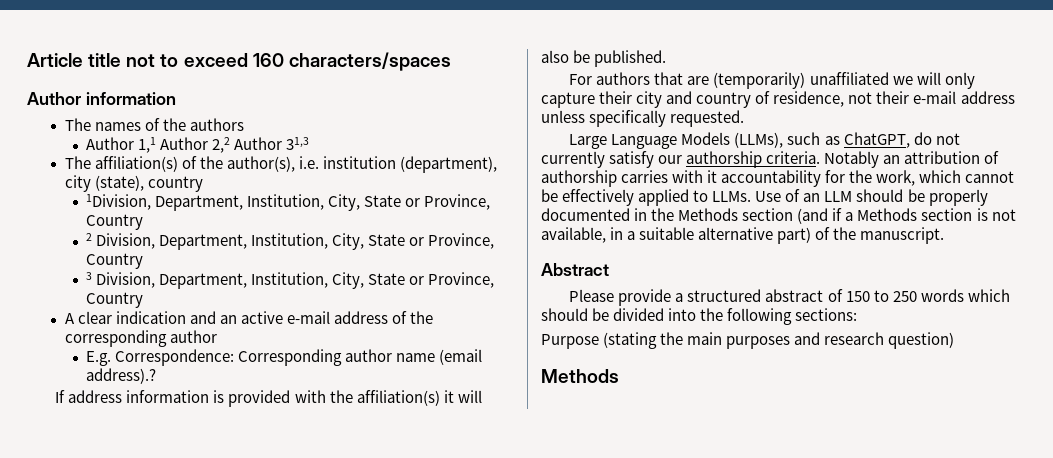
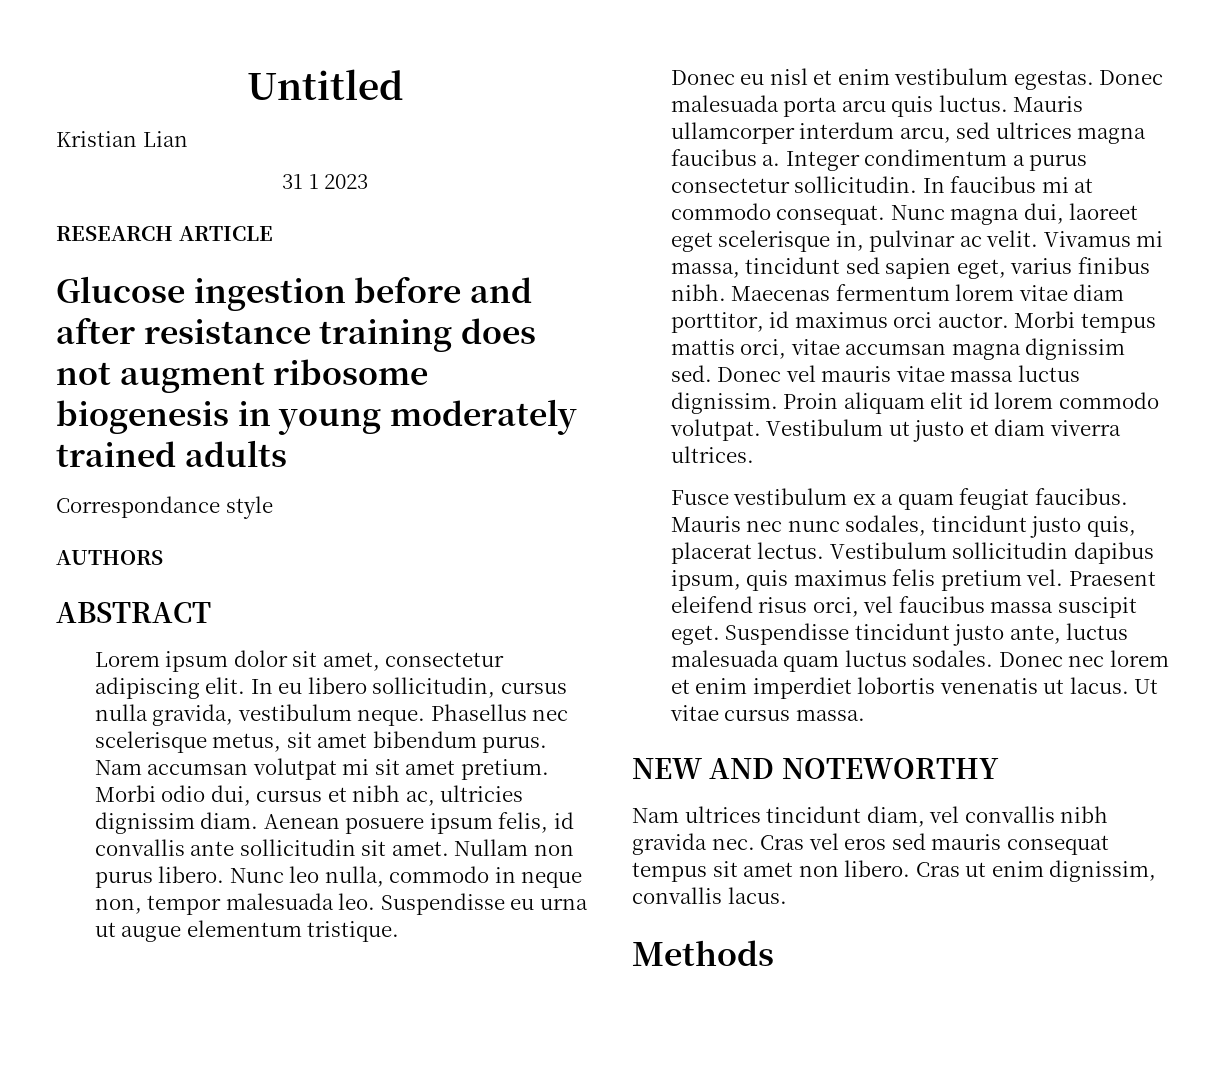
[27,52,451,71] [27,92,176,105] [64,118,244,131] [86,137,310,153] [64,156,498,173] [64,175,203,192] [86,194,491,211] [86,214,144,230] [86,233,495,250] [86,253,144,269] [86,272,495,289] [86,292,144,308] [64,311,434,324] [64,330,217,347] [86,349,483,366] [86,368,157,384] [55,390,482,407] [541,50,667,67] [569,72,975,89] [541,91,1015,108] [541,110,745,127] [569,132,960,149] [541,151,1000,168] [541,170,1015,187] [541,189,988,206] [541,208,1016,224] [541,227,945,244] [541,263,609,276] [569,289,1010,306] [541,308,858,325] [541,332,955,349] Article title not to exceed 160 characters/spaces // Author information // The names of the authors // Author 1,1 Author 2,2 Author 31,3 // The affiliation(s) of the author(s), i.e. institution (department), city (state), country // 1Division, Department, Institution, City, State or Province, Country // 2 Division, Department, Institution, City, State or Province, Country // 3 Division, Department, Institution, City, State or Province, Country // A clear indication and an active e-mail address of the corresponding author // E.g. Correspondence: Corresponding author name (email address).? // If address information is provided with the affiliation(s) it will also be published. // For authors that are (temporarily) unaffiliated we will only capture their city and country of residence, not their e-mail address unless specifically requested. // Large Language Models (LLMs), such as ChatGPT, do not currently satisfy our authorship criteria. Notably an attribution of authorship carries with it accountability for the work, which cannot be effectively applied to LLMs. Use of an LLM should be properly documented in the Methods section (and if a Methods section is not available, in a suitable alternative part) of the manuscript. // Abstract // Please provide a structured abstract of 150 to 250 words which should be divided into the following sections: // Purpose (stating the main purposes and research question) -> [247,69,403,100] [56,131,188,147] [281,174,369,189] [56,226,273,241] [56,276,532,311] [56,317,536,352] [56,359,429,393] [56,399,577,435] [56,440,287,467] [56,496,273,519] [56,550,163,565] [56,602,211,623] [94,650,505,672] [94,677,567,699] [94,704,569,726] [94,731,548,753] [94,758,549,780] [94,785,524,806] [94,812,574,834] [94,839,574,856] [94,866,583,888] [94,893,588,915] [94,920,400,942] [670,68,1164,90] [670,95,1084,117] [670,122,1147,144] [670,149,1088,171] [670,176,1094,193] [670,203,1139,225] [670,230,1164,252] [670,257,1150,279] [670,284,1125,301] [670,311,1156,333] [670,338,1126,360] [670,365,1080,382] [670,392,1159,414] [669,419,1121,442] [670,446,754,463] [670,488,1128,510] [670,515,1136,538] [670,542,1154,564] [670,569,1156,591] [670,596,1137,618] [670,623,1129,646] [670,650,1169,672] [670,677,1159,699] [669,705,865,721] [632,758,999,779] [632,806,1109,827] [632,833,1109,855] [632,860,1157,882] [632,887,787,904] Untitled // Kristian Lian // 31 1 2023 // RESEARCH ARTICLE // Glucose ingestion before and after resistance training does not augment ribosome biogenesis in young moderately trained adults // Correspondance style // AUTHORS // ABSTRACT // Lorem ipsum dolor sit amet, consectetur adipiscing elit. In eu libero sollicitudin, cursus nulla gravida, vestibulum neque. Phasellus nec scelerisque metus, sit amet bibendum purus. Nam accumsan volutpat mi sit amet pretium. Morbi odio dui, cursus et nibh ac, ultricies dignissim diam. Aenean posuere ipsum felis, id convallis ante sollicitudin sit amet. Nullam non purus libero. Nunc leo nulla, commodo in neque non, tempor malesuada leo. Suspendisse eu urna ut augue elementum tristique. // Donec eu nisl et enim vestibulum egestas. Donec malesuada porta arcu quis luctus. Mauris ullamcorper interdum arcu, sed ultrices magna faucibus a. Integer condimentum a purus consectetur sollicitudin. In faucibus mi at commodo consequat. Nunc magna dui, laoreet eget scelerisque in, pulvinar ac velit. Vivamus mi massa, tincidunt sed sapien eget, varius finibus nibh. Maecenas fermentum lorem vitae diam porttitor, id maximus orci auctor. Morbi tempus mattis orci, vitae accumsan magna dignissim sed. Donec vel mauris vitae massa luctus dignissim. Proin aliquam elit id lorem commodo volutpat. Vestibulum ut justo et diam viverra ultrices. // Fusce vestibulum ex a quam feugiat faucibus. Mauris nec nunc sodales, tincidunt justo quis, placerat lectus. Vestibulum sollicitudin dapibus ipsum, quis maximus felis pretium vel. Praesent eleifend risus orci, vel faucibus massa suscipit eget. Suspendisse tincidunt justo ante, luctus malesuada quam luctus sodales. Donec nec lorem et enim imperdiet lobortis venenatis ut lacus. Ut vitae cursus massa. // NEW AND NOTEWORTHY // Nam ultrices tincidunt diam, vel convallis nibh gravida nec. Cras vel eros sed mauris consequat tempus sit amet non libero. Cras ut enim dignissim, convallis lacus.

